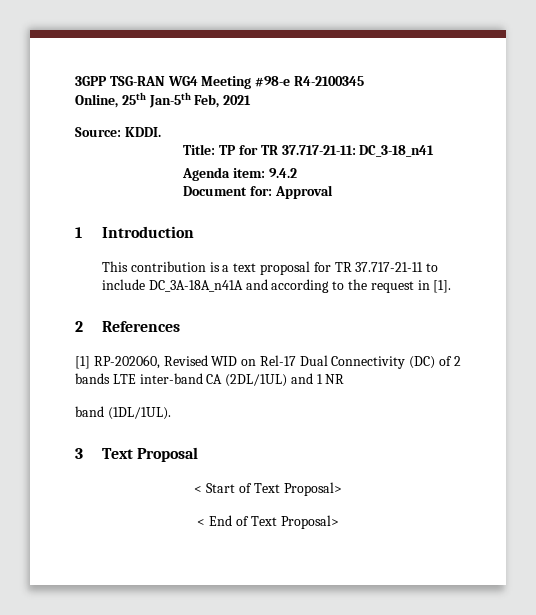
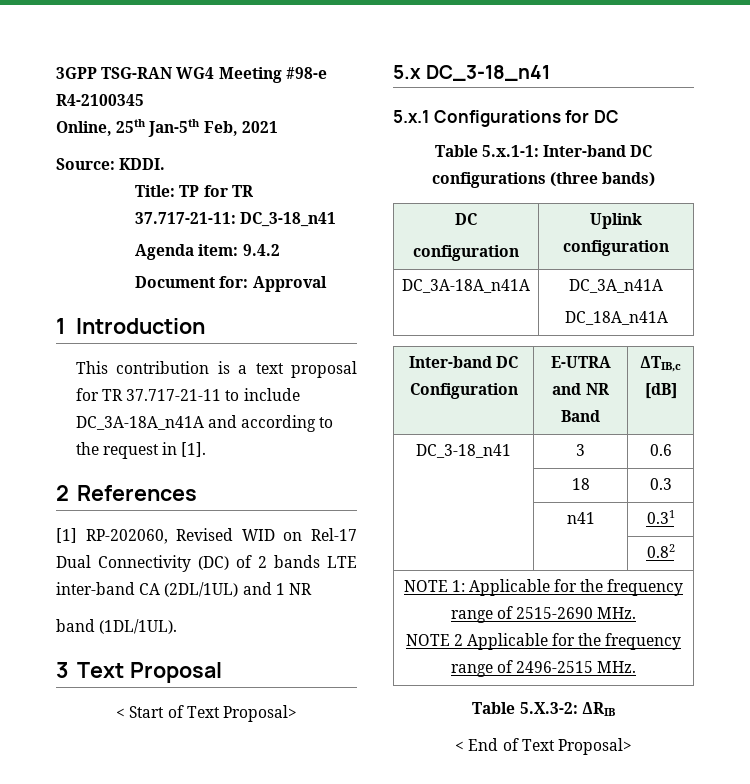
(342, 489) none -> [393,65,551,81] [393,110,619,127] [434,145,653,157] [431,172,656,188] [455,213,477,225] [413,245,519,261] [590,213,642,229] [563,240,669,256] [402,279,530,293] [569,279,663,293] [564,311,668,325] [408,356,519,368] [409,383,518,399] [550,356,611,368] [552,383,610,395] [561,410,600,422] [640,356,681,372] [644,383,677,399] [416,444,511,458] [576,444,585,456] [649,444,672,456] [571,478,590,490] [649,478,672,490] [566,512,595,524] [646,510,675,524] [646,544,675,558] [403,579,684,596] [450,606,637,623] [405,633,682,650] [450,660,637,677] [472,702,615,716] // 5.x DC_3-18_n41 // 5.x.1 Configurations for DC // Table 5.x.1-1: Inter-band DC configurations (three bands) // DC // configuration | Uplink configuration // DC_3A-18A_n41A | DC_3A_n41A // DC_18A_n41A // Inter-band DC Configuration | E-UTRA and NR Band | ΔTIB,c [dB] // DC_3-18_n41 | 3 | 0.6 // | 18 | 0.3 // | n41 | 0.31 // | | 0.82 // NOTE 1: Applicable for the frequency range of 2515-2690 MHz. // NOTE 2 Applicable for the frequency range of 2496-2515 MHz. // Table 5.X.3-2: ΔRIB

